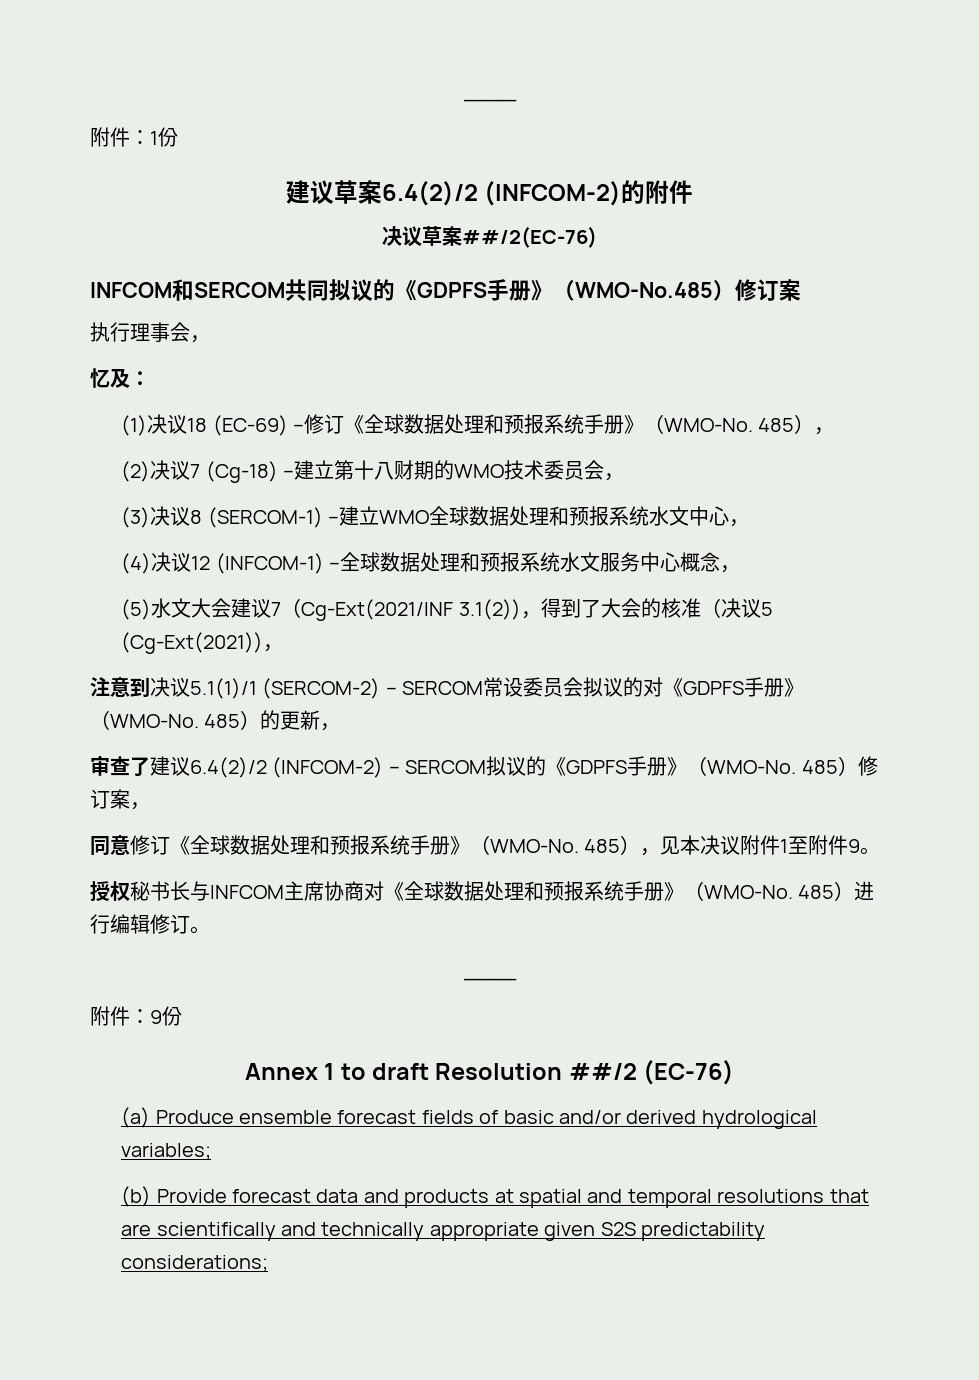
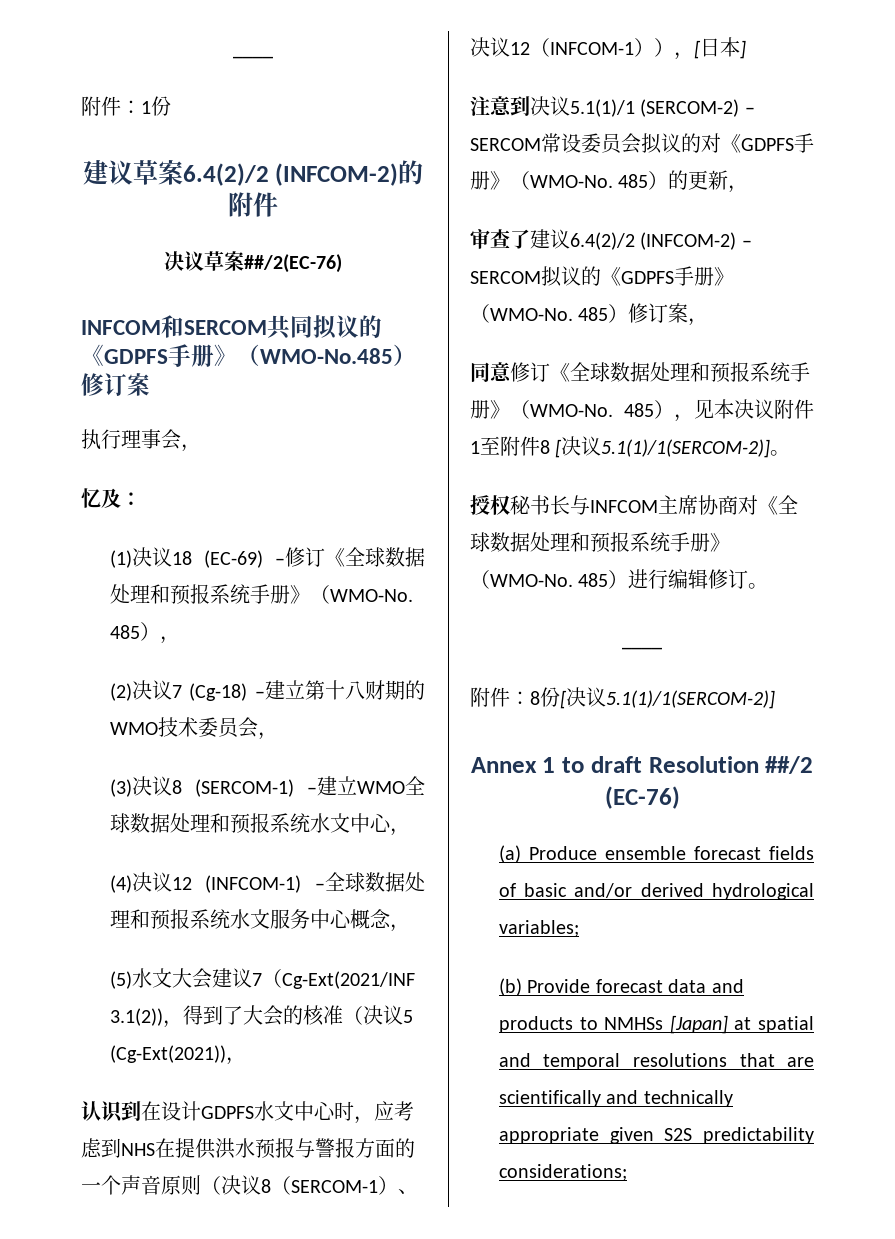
(284, 648) none -> [81,1101,414,1124] [81,1138,415,1159] [81,1175,418,1195] [470,37,746,60] // 认识到在设计GDPFS水文中心时，应考虑到NHS在提供洪水预报与警报方面的一个声音原则（决议8（SERCOM-1）、决议12（INFCOM-1）），[日本]
[848,839,861,853] 9 -> [540,436,771,458] 8 [决议5.1(1)/1(SERCOM-2)]
[150,1006,182,1026] 9份 -> [530,687,775,709] 8份[决议5.1(1)/1(SERCOM-2)]
(490, 1198) none -> [579,1015,728,1034] to NMHSs [Japan]

